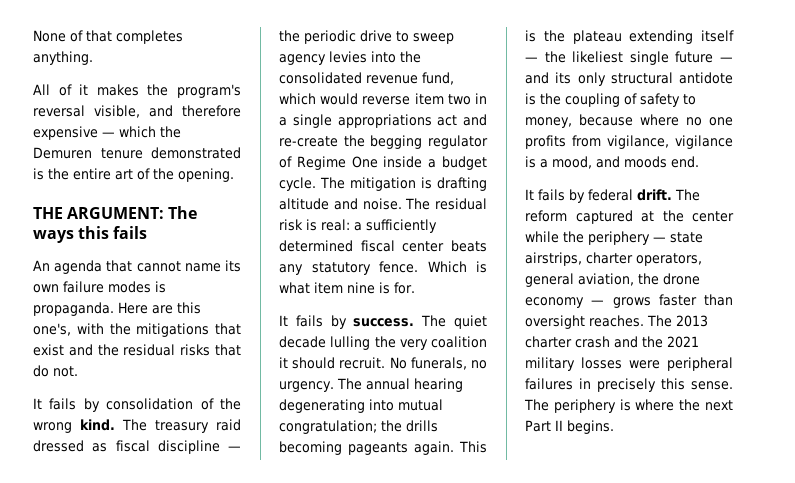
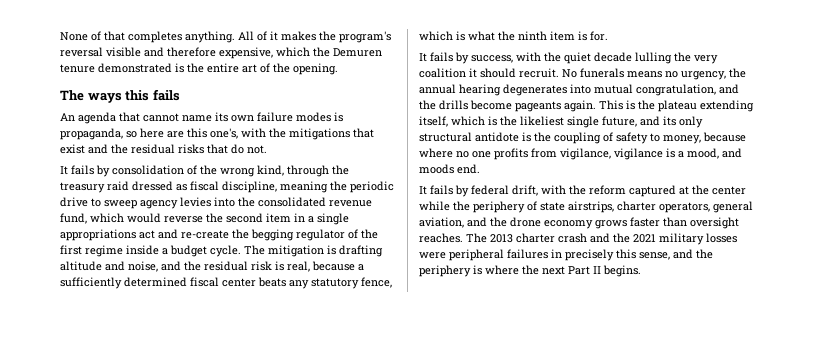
(93, 58) // -> (235, 37) none
[94,105,140,118] visible, -> [106,47,141,57] visible
[33,126,115,140] expensive — -> [219,47,273,59] expensive,
[33,207,165,219] THE ARGUMENT: -> (338, 69) none
[33,302,148,316] propaganda. Here -> [60,128,164,140] propaganda, so here
[80,419,147,431] kind. The -> [257,165,349,177] kind, through the
[157,440,241,454] discipline — -> [222,181,328,193] discipline, meaning
[414,93,471,105] item two -> [206,213,291,223] the second item
[296,156,378,170] Regime One -> [361,229,378,239] [60,245,123,257] the first regime
[362,198,431,210] noise. The -> [128,261,201,272] noise, and the
[321,219,350,231] real: -> [287,261,355,272] real, because
[379,261,487,273] [279,282,375,294] fence. Which is what item nine -> [361,277,392,288] [419,31,575,41] fence, which is what the ninth item
[353,315,447,327] success. The -> [471,52,561,63] success, with the
[410,357,487,370] [279,378,362,392] funerals, no urgency. The -> [580,68,746,80] funerals means no urgency, the
[279,399,365,413] degenerating -> [503,84,567,96] degenerates
[279,420,377,434] congratulation; -> [636,84,739,96] congratulation, and
[279,441,342,455] becoming -> [470,100,512,110] become
[701,30,734,42] [525,57,538,62] itself — -> [419,116,497,127] itself, which is
[675,51,733,63] future — -> [602,116,637,127] future,
[637,189,700,201] drift. The -> [512,185,586,196] drift, with the
[653,237,666,242] — -> [527,201,537,211] of
(634, 279) none -> [467,217,487,227] and
[591,300,605,305] — -> (593, 224) none
[691,381,733,390] [524,399,549,411] sense. The -> [639,249,713,260] sense, and the

